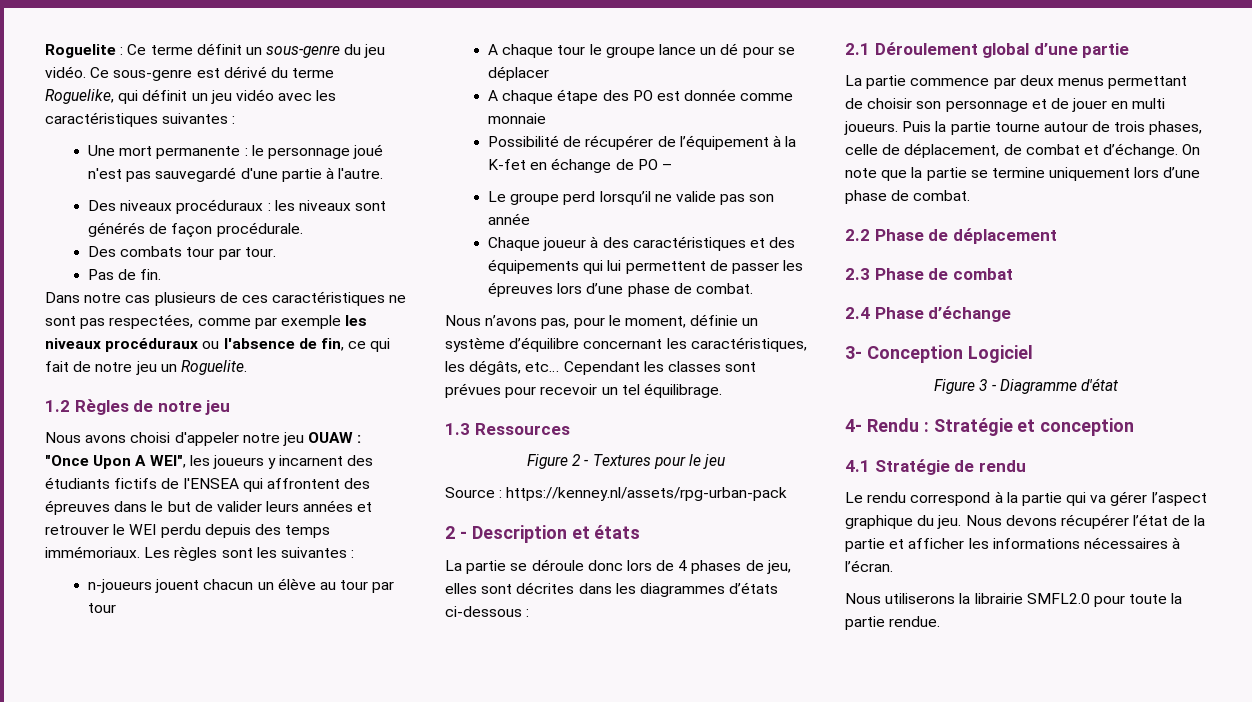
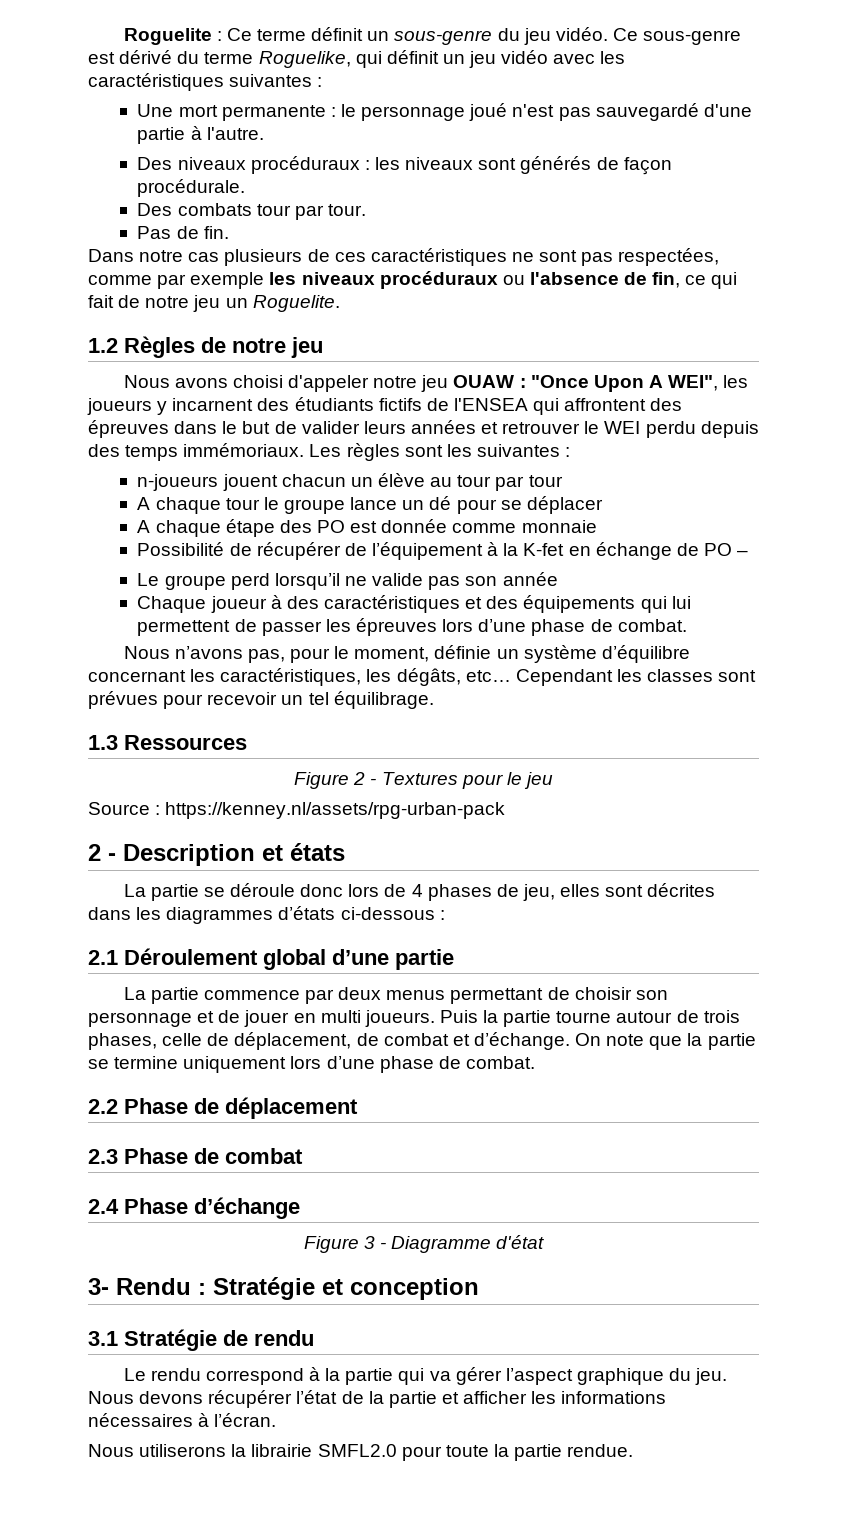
[845,345,1033,363] // 3- Conception Logiciel -> (300, 1208) none
[845,419,862,432] 4- -> [88,1278,109,1295] 3-
[845,460,870,472] 4.1 -> [88,1331,118,1346] 3.1

